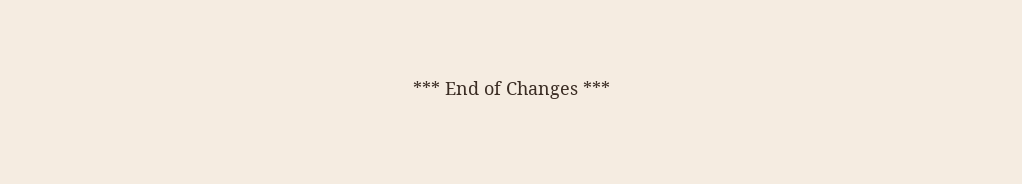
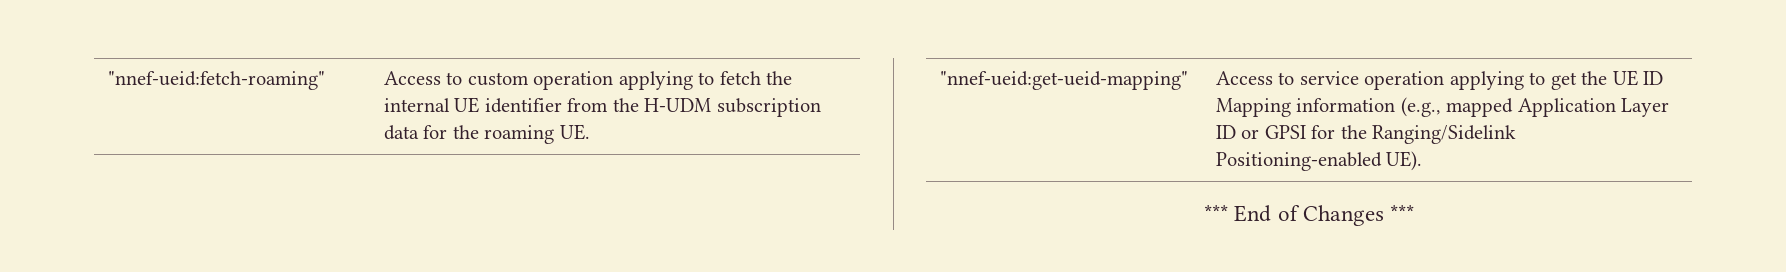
(412, 88) none -> [107,71,325,90] [383,71,793,90] [383,97,821,117] [383,124,590,144] [939,71,1188,90] [1215,70,1664,90] [1215,97,1670,117] [1215,125,1517,144] [1215,151,1423,171] "nnef-ueid:fetch-roaming" | Access to custom operation applying to fetch the internal UE identifier from the H-UDM subscription data for the roaming UE. // "nnef-ueid:get-ueid-mapping" | Access to service operation applying to get the UE ID Mapping information (e.g., mapped Application Layer ID or GPSI for the Ranging/Sidelink Positioning-enabled UE). //

